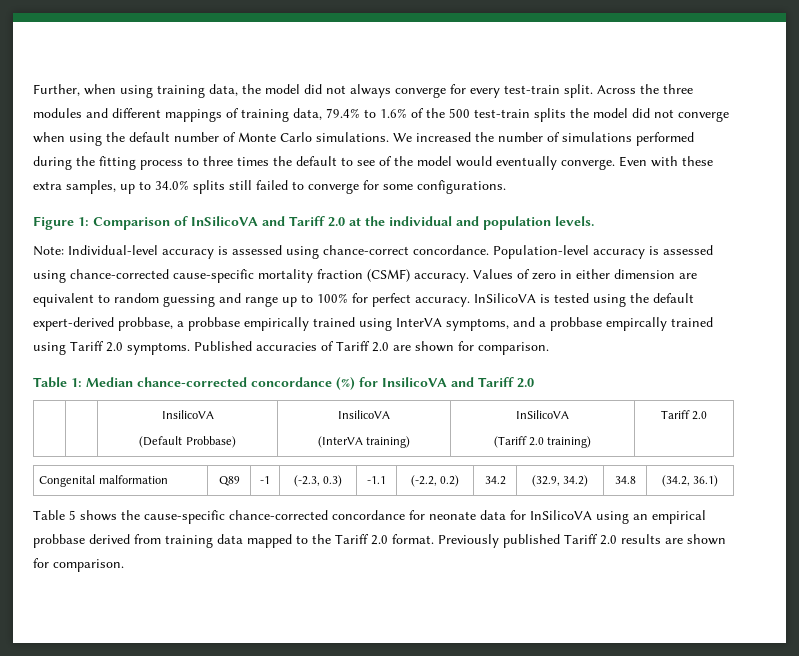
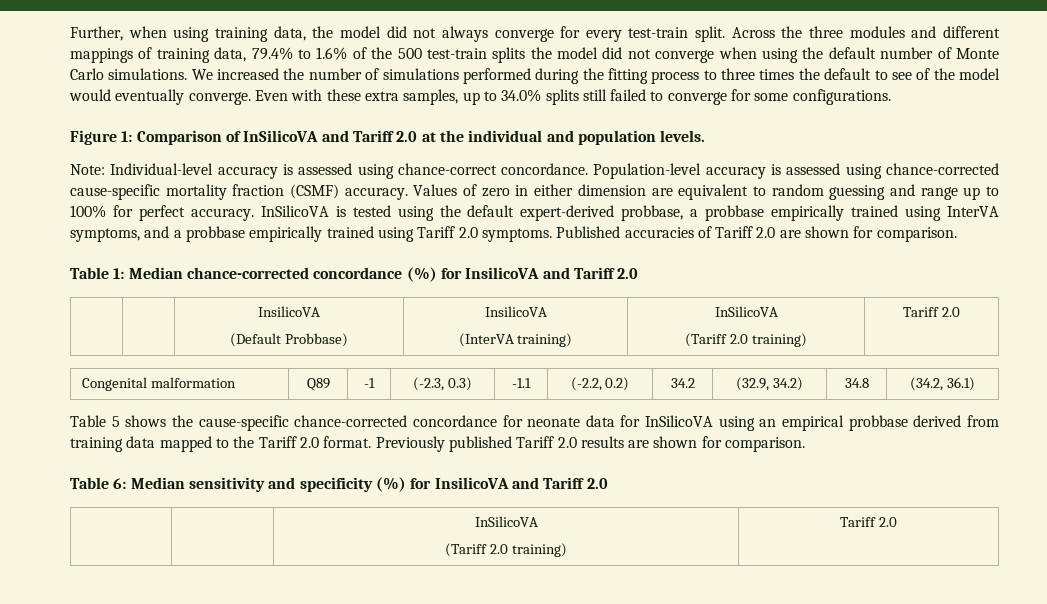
[606,317,667,331] empircally -> [249,226,323,242] empirically
(124, 565) none -> [70,477,608,492] [474,516,538,527] [445,543,567,557] [840,517,897,527] // Table 6: Median sensitivity and specificity (%) for InsilicoVA and Tariff 2.0 // | | InSilicoVA // (Tariff 2.0 training) | Tariff 2.0

